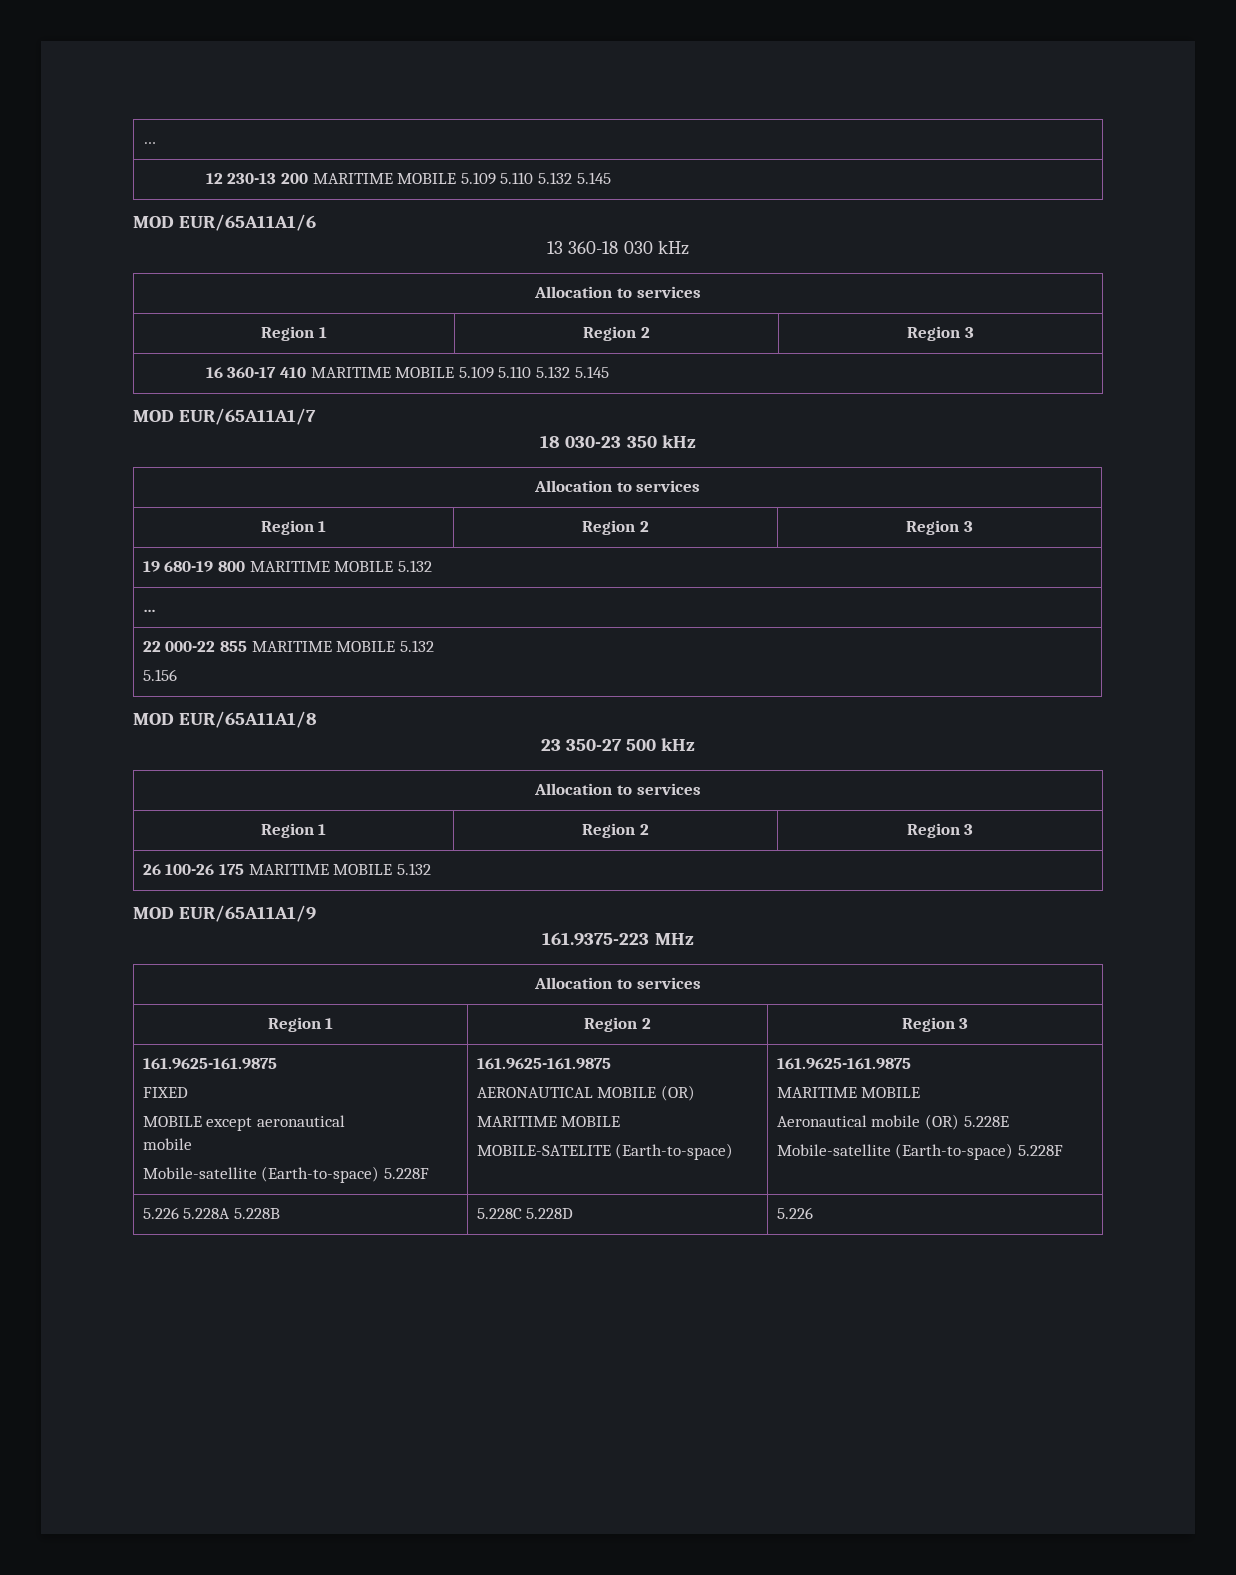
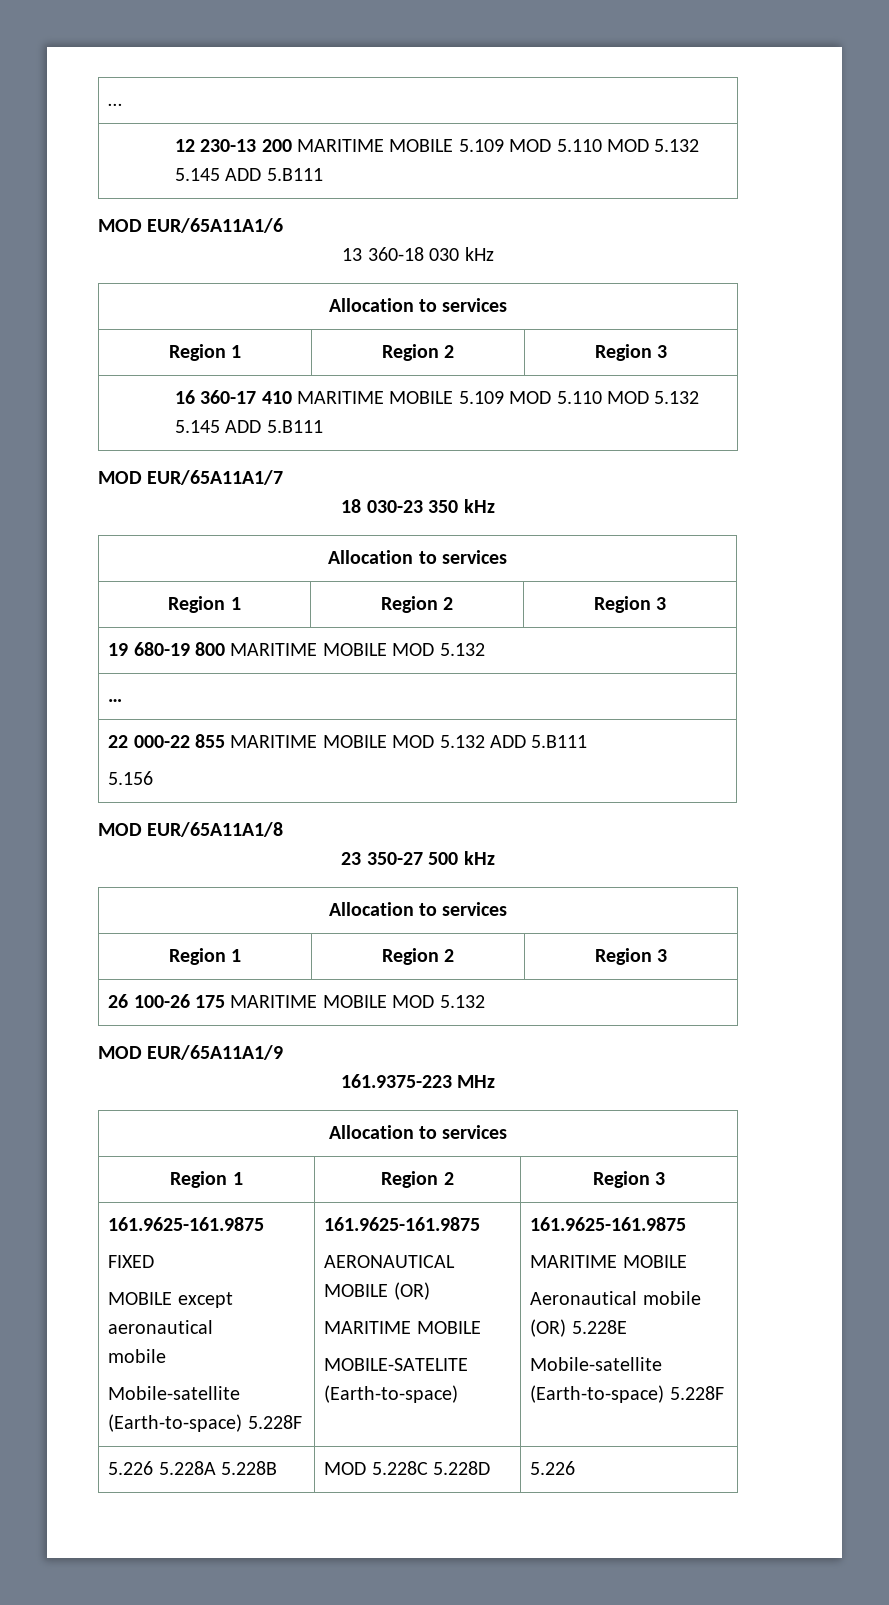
[500,172,611,184] 5.110 5.132 5.145 -> [509,139,700,152] [174,168,323,181] MOD 5.110 MOD 5.132 5.145 ADD 5.B111
[498,366,609,378] 5.110 5.132 5.145 -> [509,391,700,404] [174,420,323,433] MOD 5.110 MOD 5.132 5.145 ADD 5.B111
(394, 566) none -> [392,643,435,656] MOD
[399,640,434,652] 5.132 -> [392,735,588,748] MOD 5.132 ADD 5.B111
(393, 869) none -> [392,995,435,1008] MOD
(281, 1213) none -> [324,1462,367,1475] MOD

